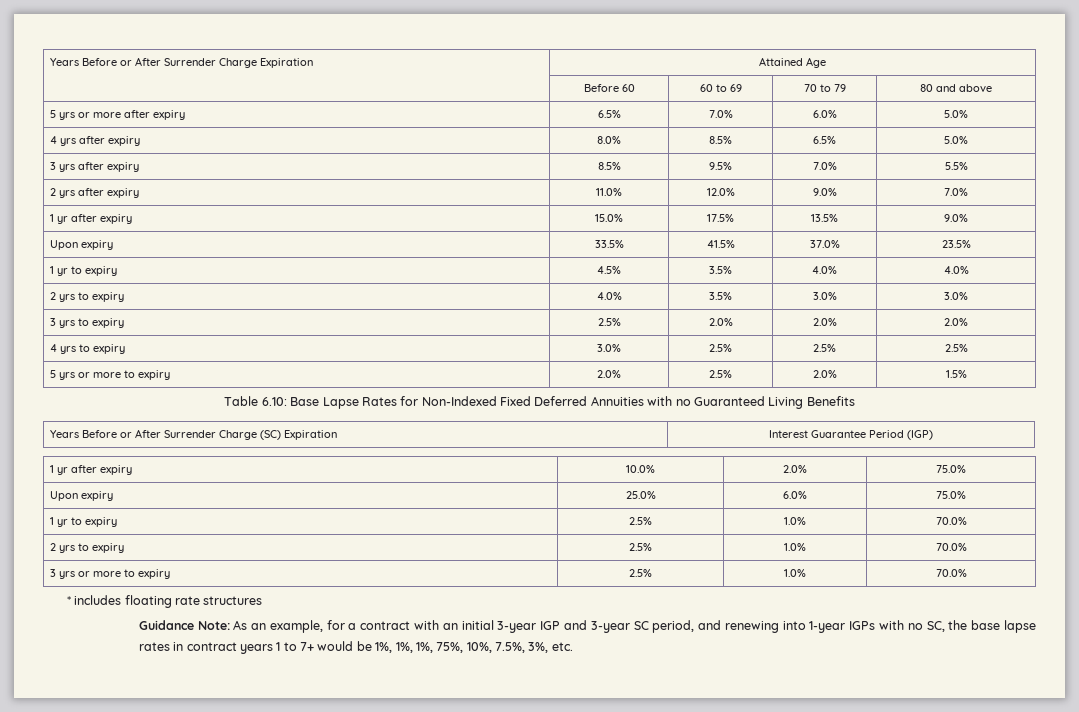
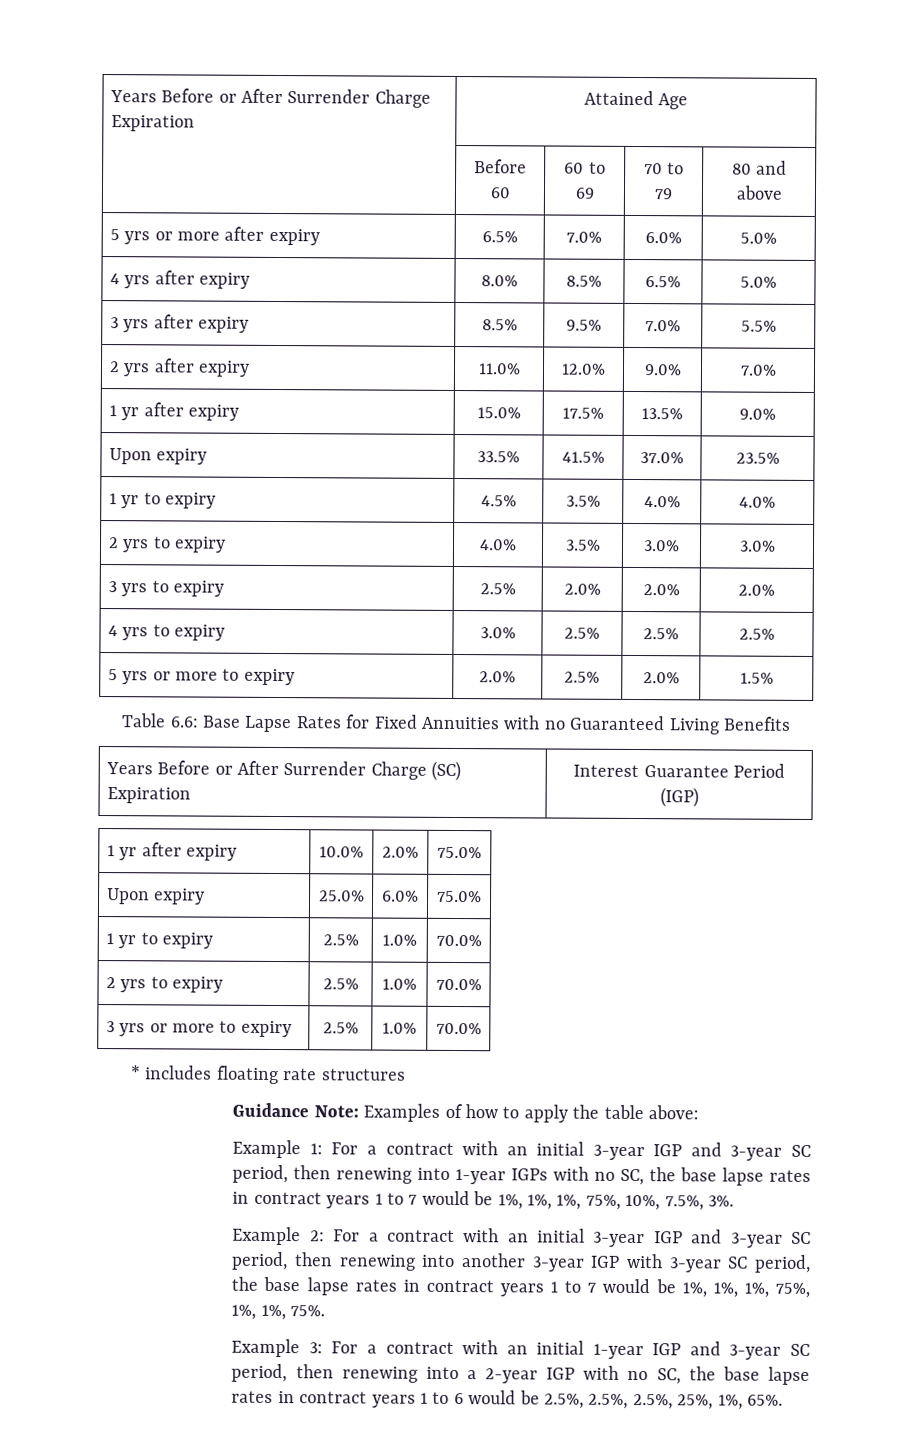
[261,397,287,406] 6.10: -> [169,716,199,728] 6.6:
[421,396,588,406] Non-Indexed Fixed Deferred -> [373,714,418,729] Fixed
[233,620,345,633] As an example, for -> [363,1103,699,1123] [232,1139,359,1159] Examples of how to apply the table above: // Example 1: For
[698,620,722,630] and -> [293,1165,332,1180] then
[300,642,315,651] 7+ -> [408,1194,418,1205] 7
[528,642,573,653] 3%, etc. -> [707,1195,734,1207] [232,1226,812,1248] [231,1251,811,1273] [231,1276,810,1298] [231,1304,326,1321] [231,1338,811,1360] [231,1363,811,1385] [231,1390,783,1410] 3%. // Example 2: For a contract with an initial 3-year IGP and 3-year SC period, then renewing into another 3-year IGP with 3-year SC period, the base lapse rates in contract years 1 to 7 would be 1%, 1%, 1%, 75%, 1%, 1%, 75%. // Example 3: For a contract with an initial 1-year IGP and 3-year SC period, then renewing into a 2-year IGP with no SC, the base lapse rates in contract years 1 to 6 would be 2.5%, 2.5%, 2.5%, 25%, 1%, 65%.

